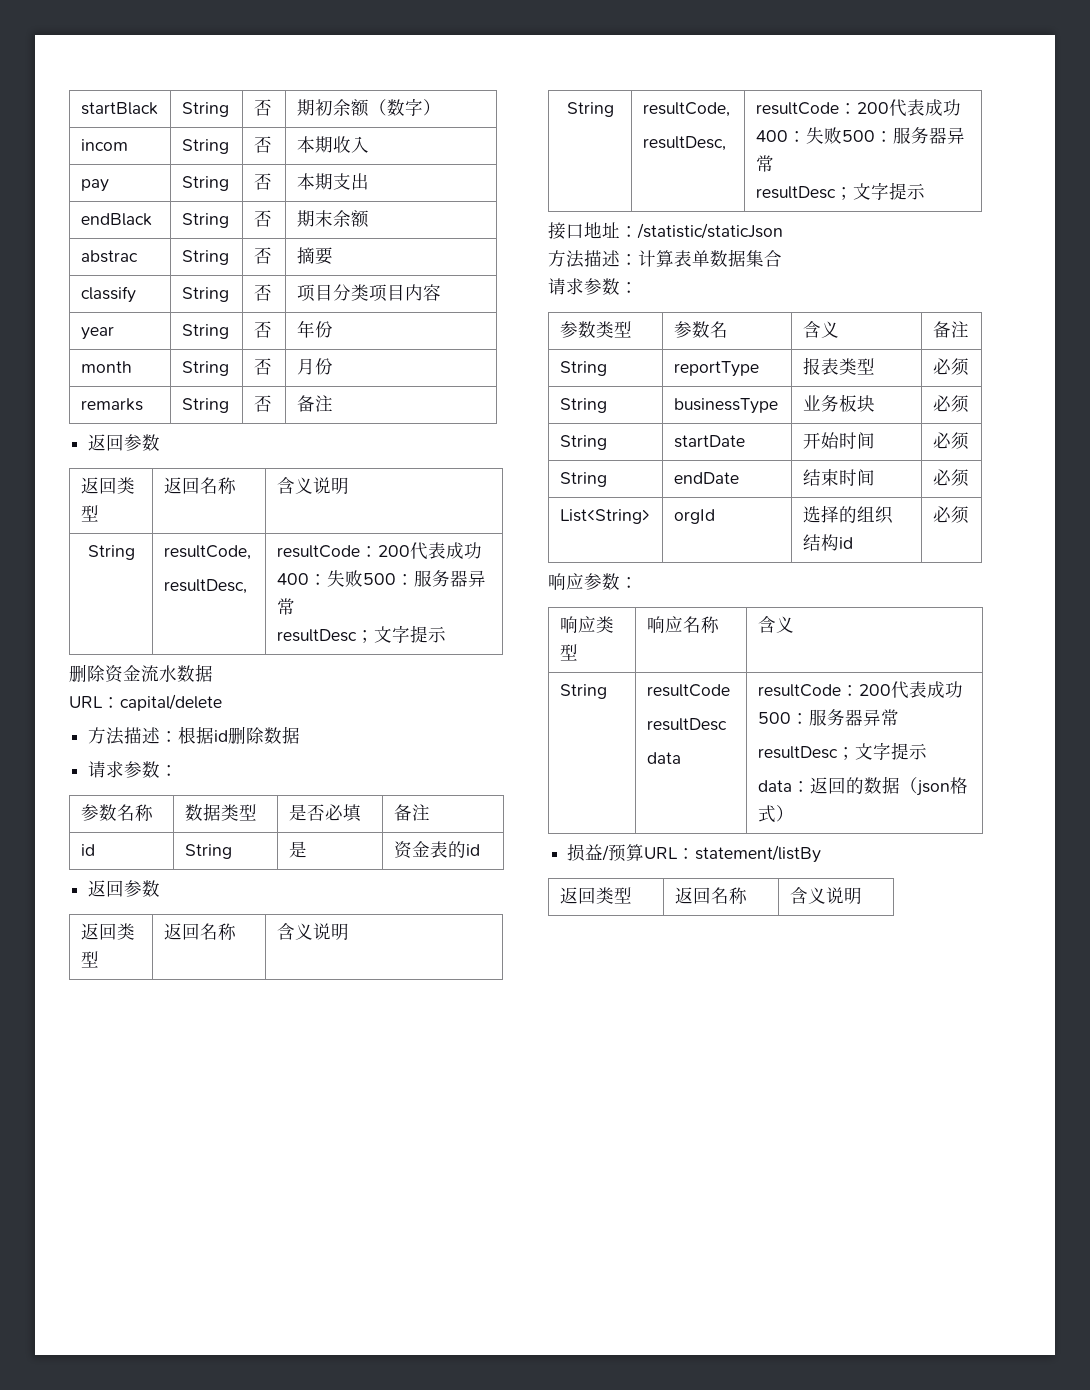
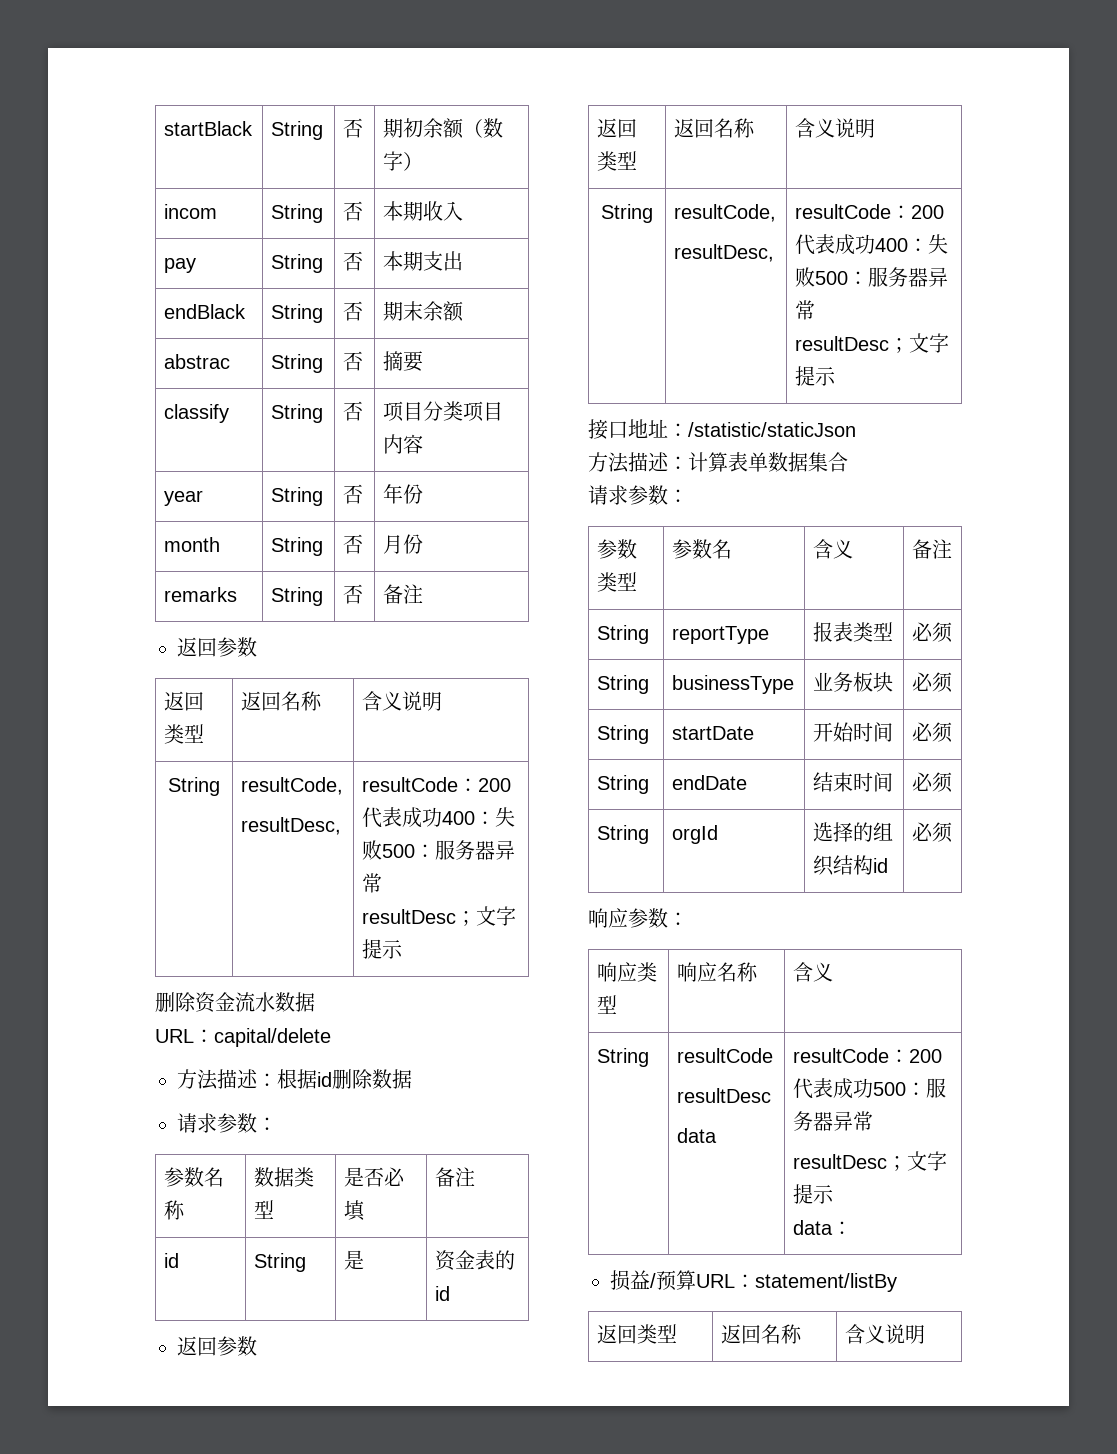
[559,509,650,524] List<String> -> [597,825,650,844] String
[809,776,968,796] [757,805,794,823] 返回的数据（json格式） -> (853, 1228) none

